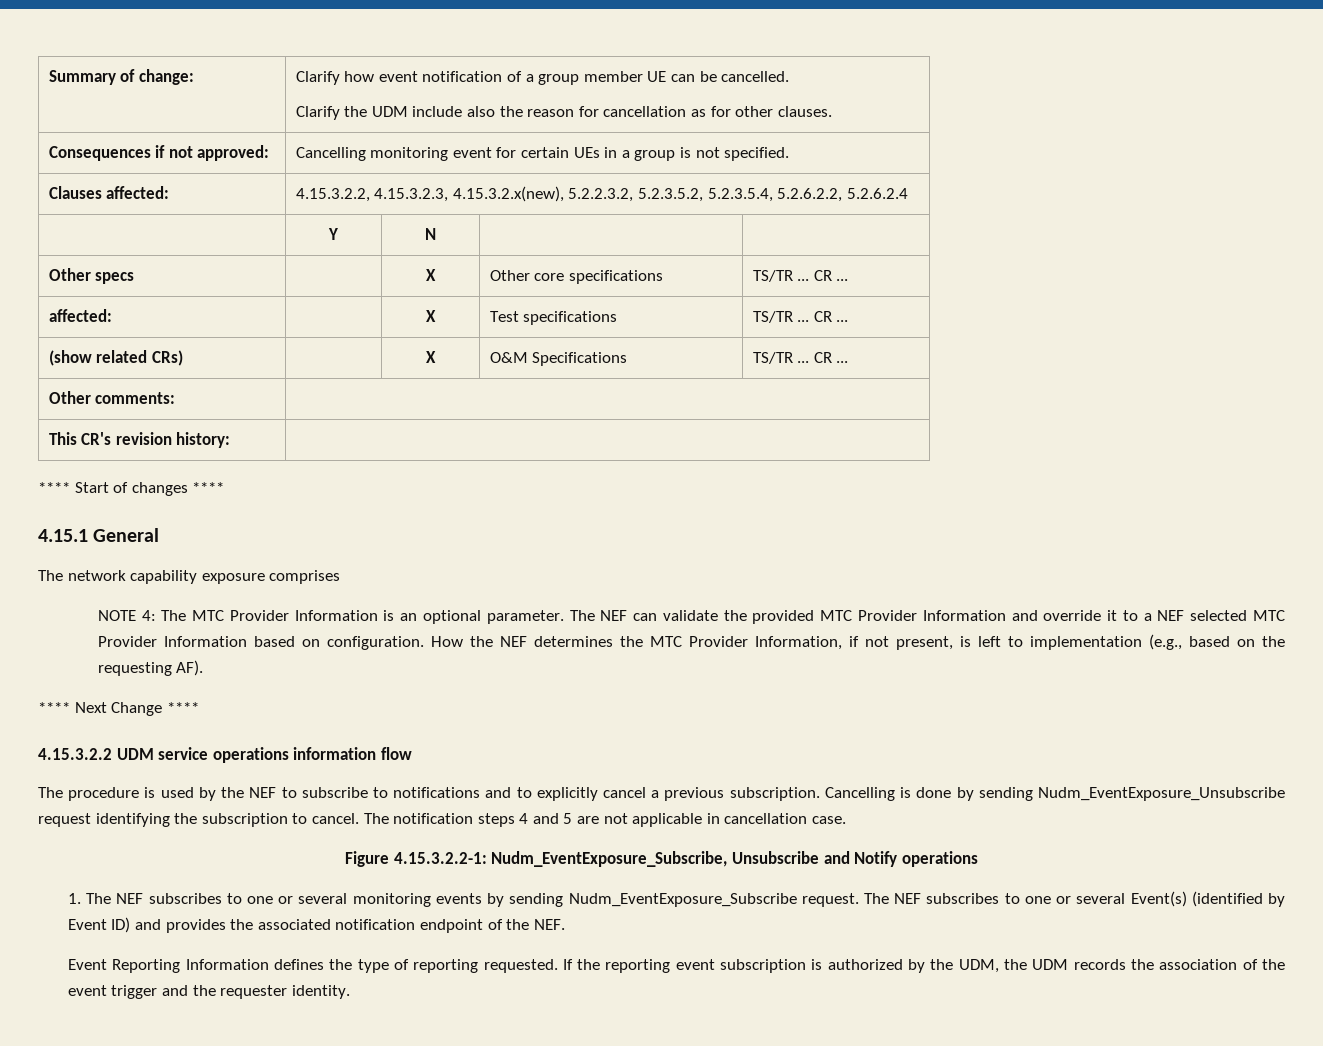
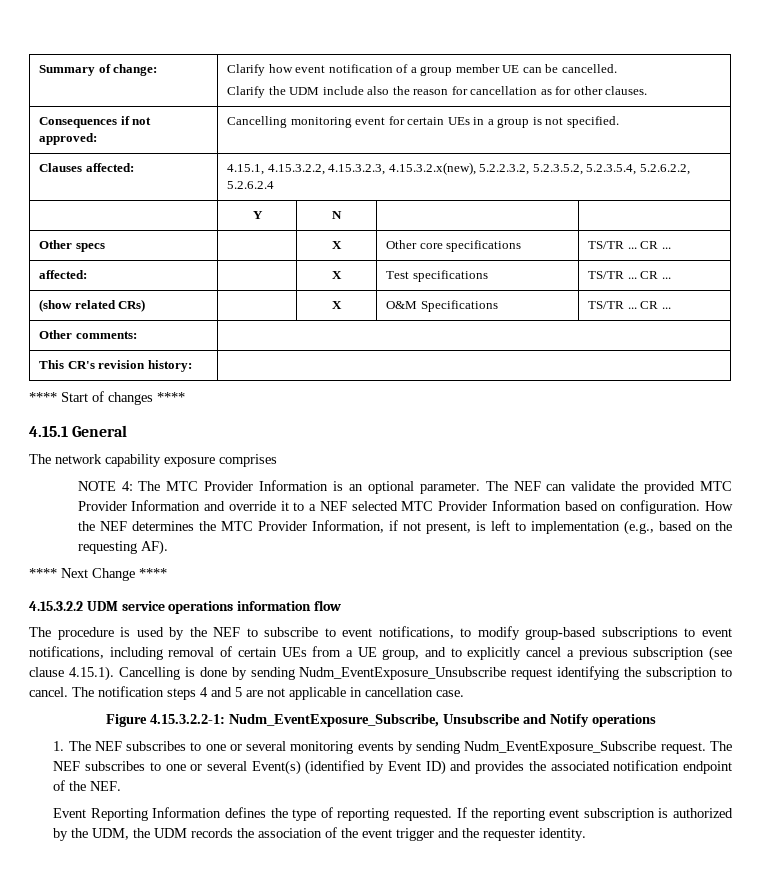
(170, 192) none -> [227,164,265,175] 4.15.1,
[393,787,481,798] notifications -> [342,626,732,640] [29,646,420,660] event notifications, to modify group-based subscriptions to event notifications, including removal of certain UEs from a UE group,
[729,787,820,801] subscription. -> [633,646,732,661] [29,666,114,681] subscription (see clause 4.15.1).

